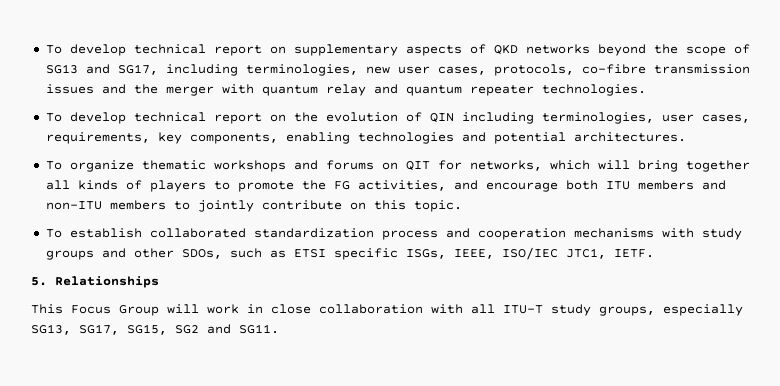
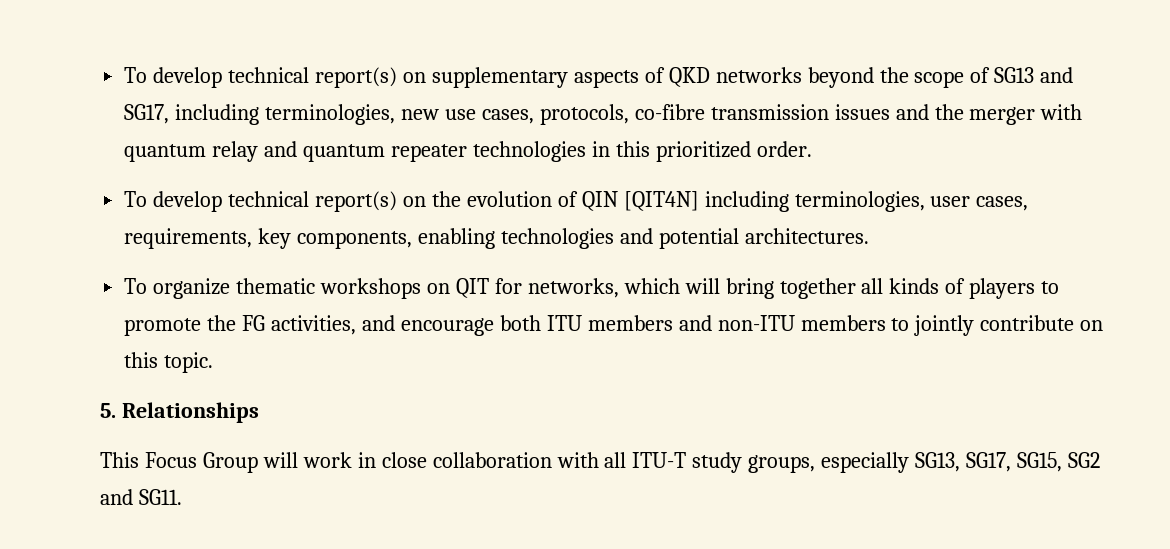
[45,44,262,56] To develop technical report -> [124,67,398,88] To develop technical report(s)
[397,66,430,74] user -> [444,109,476,120] use
[541,84,646,96] [45,112,262,124] technologies. // To develop technical report -> [472,141,812,162] [124,191,398,212] technologies in this prioritized order. // To develop technical report(s)
(454, 118) none -> [623,191,699,211] [QIT4N]
[293,160,374,170] and forums -> (422, 288) none
[45,228,742,240] [45,247,654,260] // To establish collaborated standardization process and cooperation mechanisms with study groups and other SDOs, such as ETSI specific ISGs, IEEE, ISO/IEC JTC1, IETF. -> (214, 362) none

